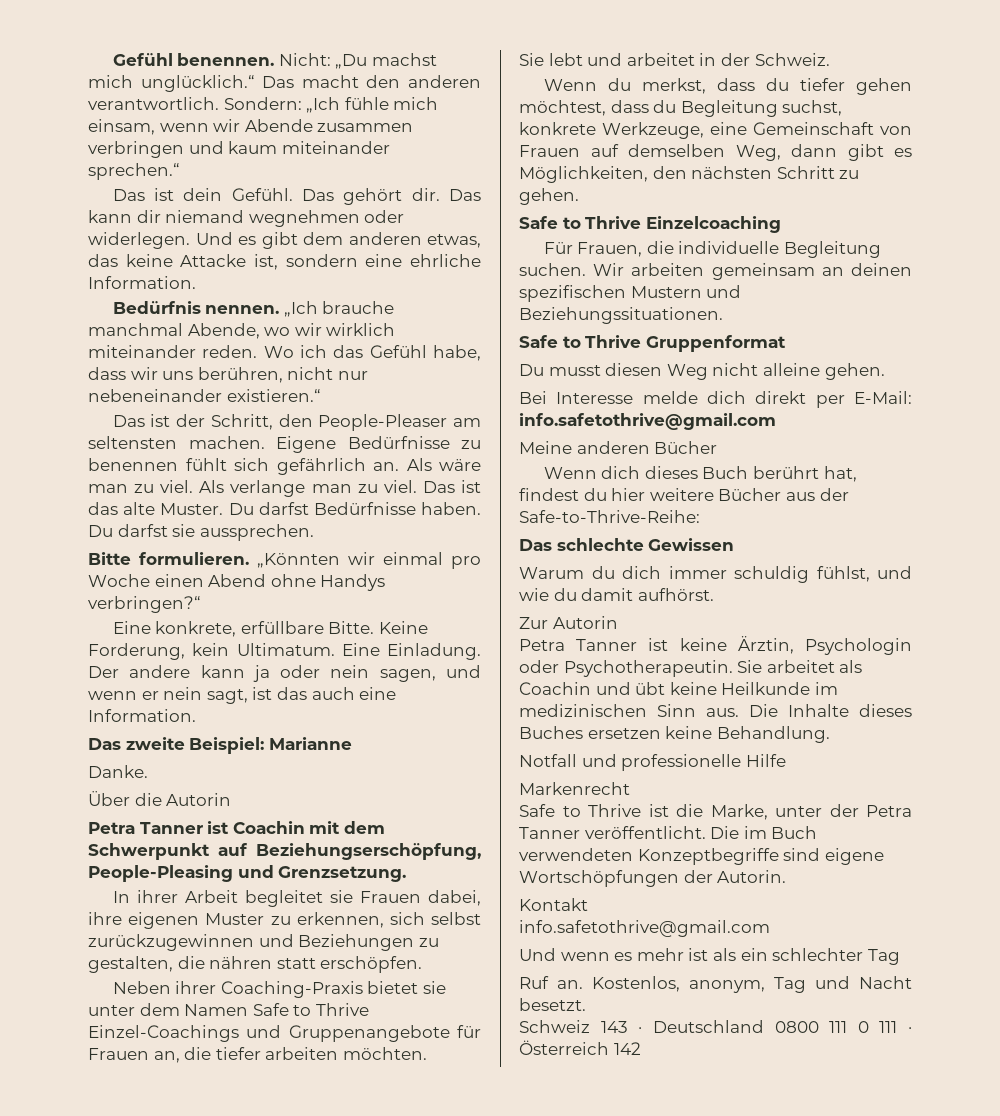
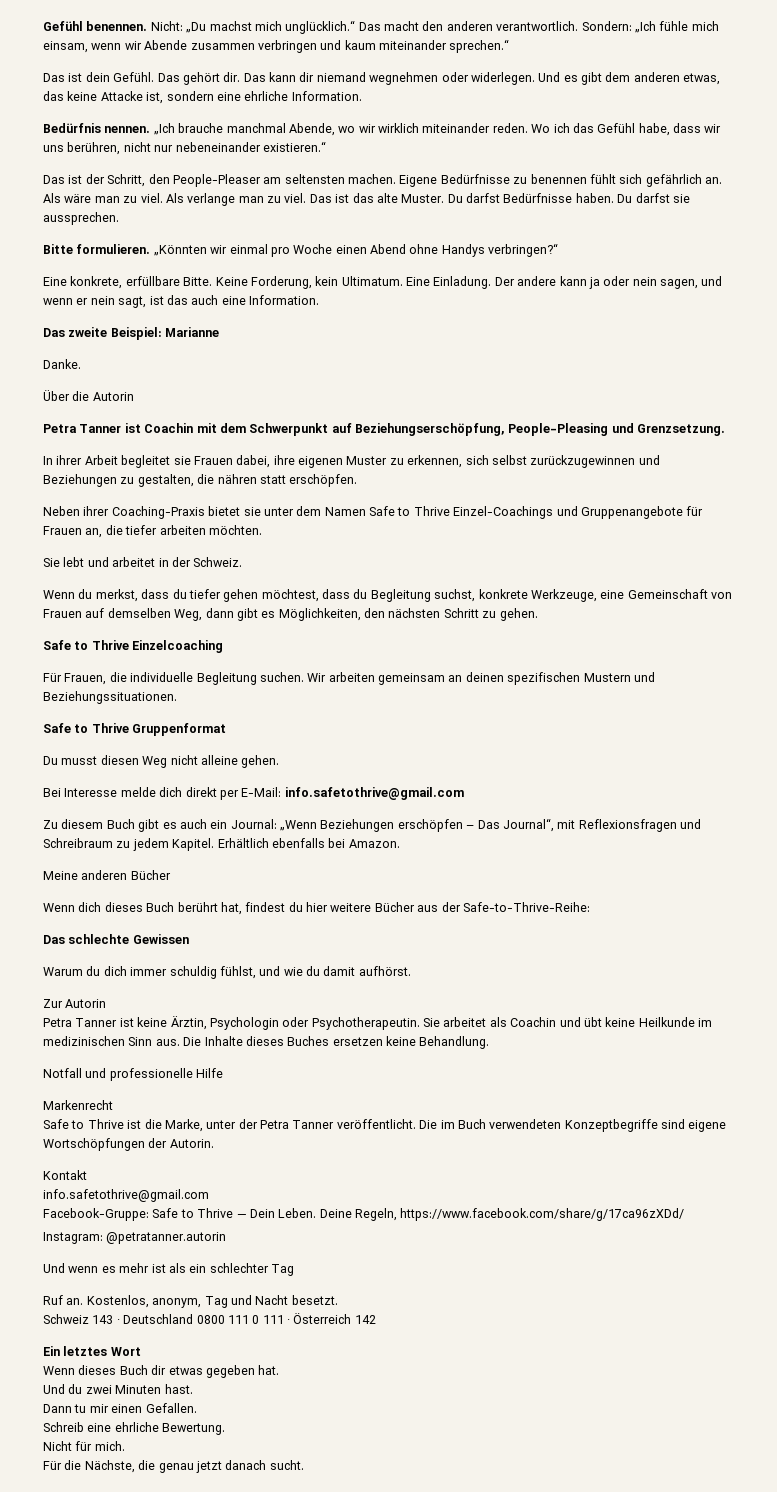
(776, 421) none -> [43,818,701,832] [43,838,400,851] // Zu diesem Buch gibt es auch ein Journal: „Wenn Beziehungen erschöpfen – Das Journal“, mit Reflexionsfragen und Schreibraum zu jedem Kapitel. Erhältlich ebenfalls bei Amazon.
(770, 928) none -> [43,1208,685,1221] [43,1232,227,1244] // Facebook-Gruppe: Safe to Thrive — Dein Leben. Deine Regeln, https://www.facebook.com/share/g/17ca96zXDd/ // Instagram: @petratanner.autorin
(641, 1048) none -> [43,1346,141,1356] [43,1365,280,1378] [43,1384,193,1394] [43,1403,197,1413] [43,1422,226,1435] [43,1441,125,1451] [43,1460,304,1473] // Ein letztes Wort // Wenn dieses Buch dir etwas gegeben hat. // Und du zwei Minuten hast. // Dann tu mir einen Gefallen. // Schreib eine ehrliche Bewertung. // Nicht für mich. // Für die Nächste, die genau jetzt danach sucht.

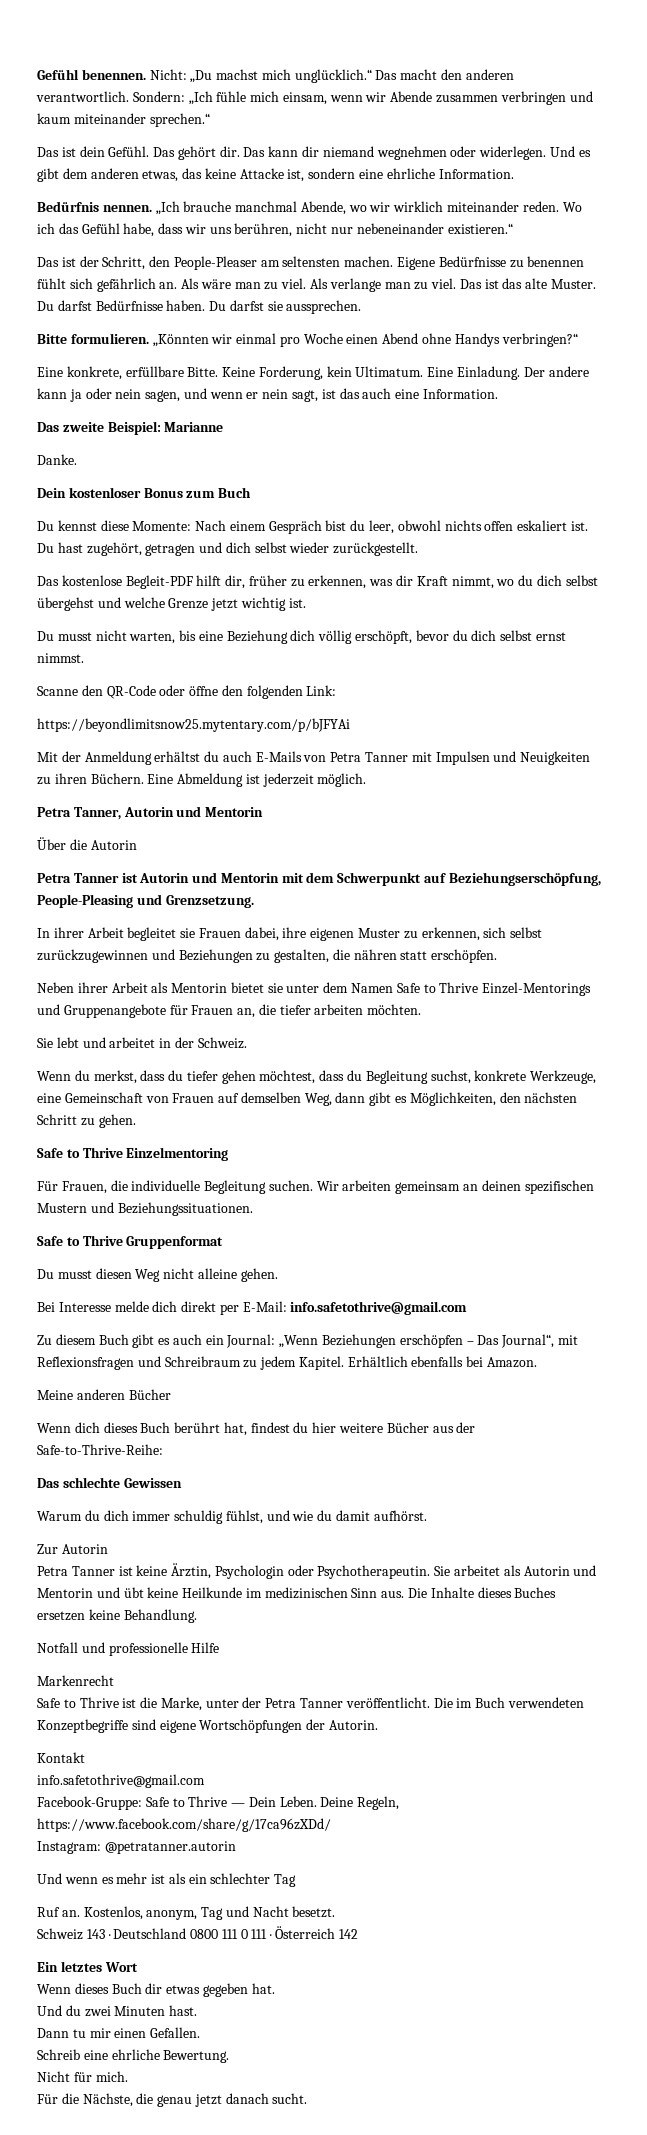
(81, 364) none -> [37,487,252,498] [37,520,588,534] [37,542,419,556] [37,575,598,589] [37,597,306,611] [37,630,566,644] [37,653,84,663] [37,685,337,699] [37,718,350,732] [37,751,591,765] [37,773,367,787] [37,806,264,820] // Dein kostenloser Bonus zum Buch // Du kennst diese Momente: Nach einem Gespräch bist du leer, obwohl nichts offen eskaliert ist. Du hast zugehört, getragen und dich selbst wieder zurückgestellt. // Das kostenlose Begleit-PDF hilft dir, früher zu erkennen, was dir Kraft nimmt, wo du dich selbst übergehst und welche Grenze jetzt wichtig ist. // Du musst nicht warten, bis eine Beziehung dich völlig erschöpft, bevor du dich selbst ernst nimmst. // Scanne den QR-Code oder öffne den folgenden Link: // https://beyondlimitsnow25.mytentary.com/p/bJFYAi // Mit der Anmeldung erhältst du auch E-Mails von Petra Tanner mit Impulsen und Neuigkeiten zu ihren Büchern. Eine Abmeldung ist jederzeit möglich. // Petra Tanner, Autorin und Mentorin
[144,423,194,433] Coachin -> [139,872,279,883] Autorin und Mentorin
[111,506,205,519] Coaching-Praxis -> [111,982,228,993] Arbeit als Mentorin
[453,506,554,519] Einzel-Coachings -> [482,982,592,996] Einzel-Mentorings
[132,640,224,653] Einzelcoaching -> [126,1147,229,1161] Einzelmentoring
[510,1017,557,1027] Coachin -> [523,1565,597,1576] [37,1588,93,1598] Autorin und Mentorin

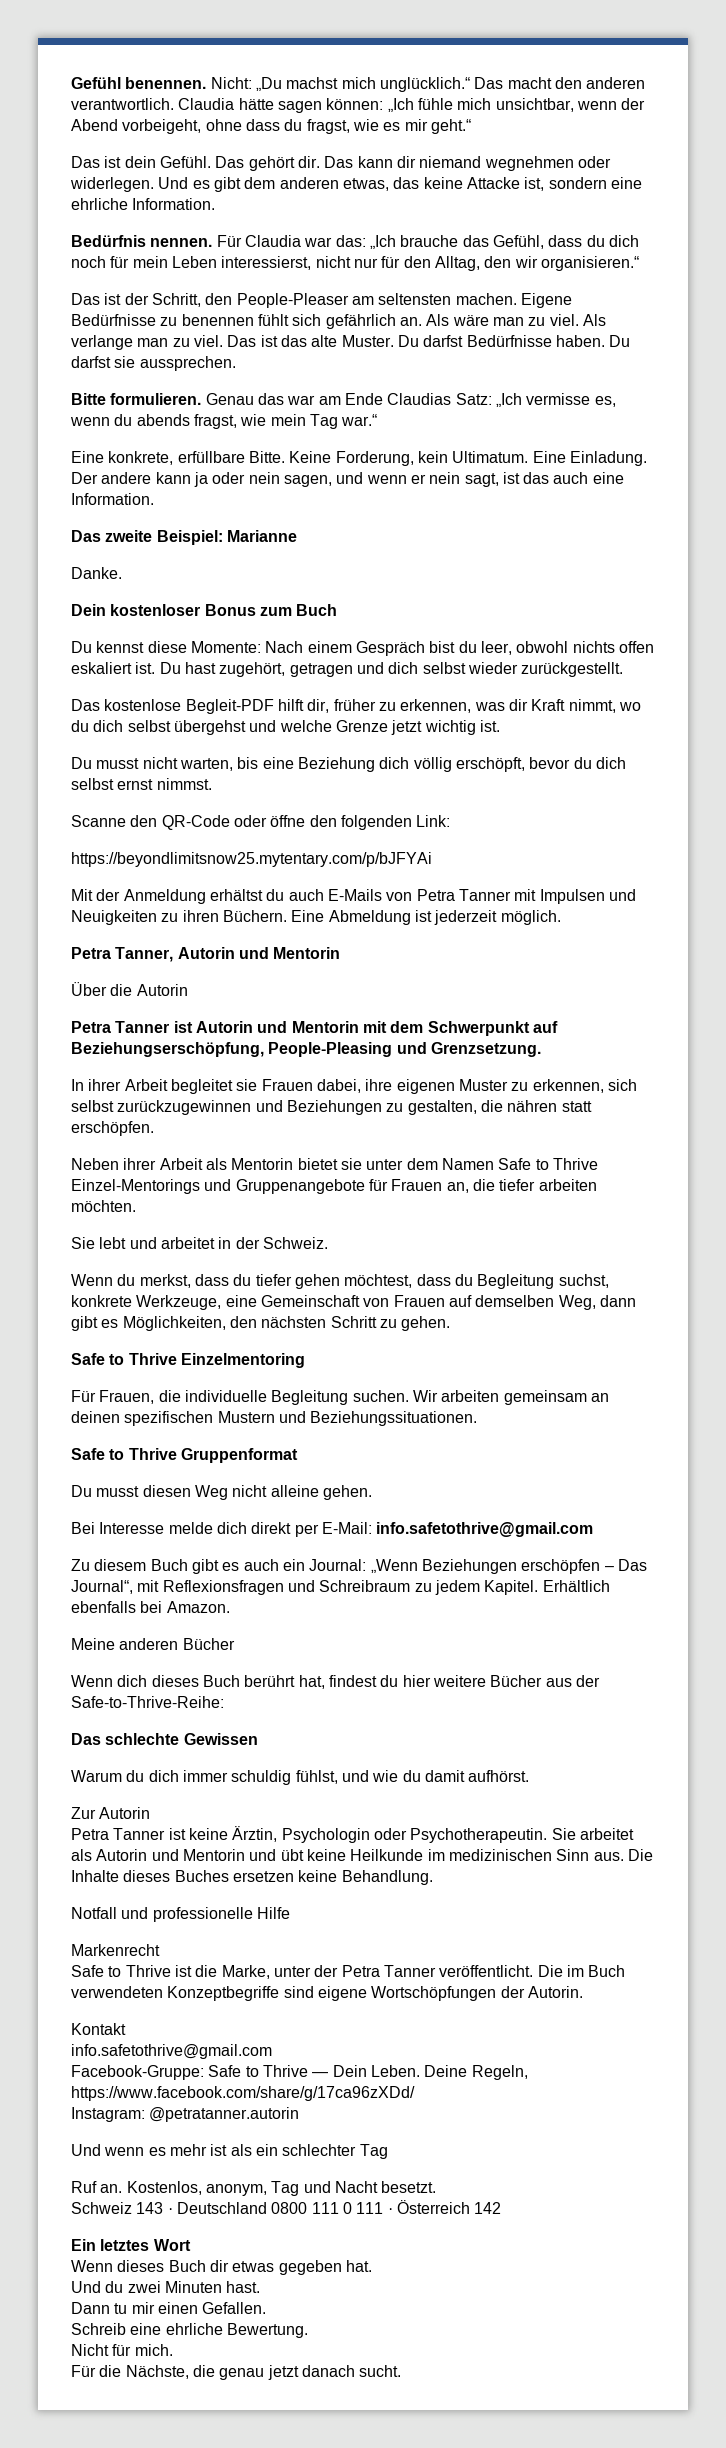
[132,91,593,105] [37,113,210,127] Sondern: „Ich fühle mich einsam, wenn wir Abende zusammen verbringen und kaum miteinander sprechen.“ -> [178,98,646,113] [71,119,471,134] Claudia hätte sagen können: „Ich fühle mich unsichtbar, wenn der Abend vorbeigeht, ohne dass du fragst, wie es mir geht.“
[155,201,582,215] [37,223,513,237] „Ich brauche manchmal Abende, wo wir wirklich miteinander reden. Wo ich das Gefühl habe, dass wir uns berühren, nicht nur nebeneinander existieren.“ -> [216,235,639,249] [71,256,639,271] Für Claudia war das: „Ich brauche das Gefühl, dass du dich noch für mein Leben interessierst, nicht nur für den Alltag, den wir organisieren.“
[152,333,578,347] „Könnten wir einmal pro Woche einen Abend ohne Handys verbringen?“ -> [205,393,616,407] [70,414,378,429] Genau das war am Ende Claudias Satz: „Ich vermisse es, wenn du abends fragst, wie mein Tag war.“

